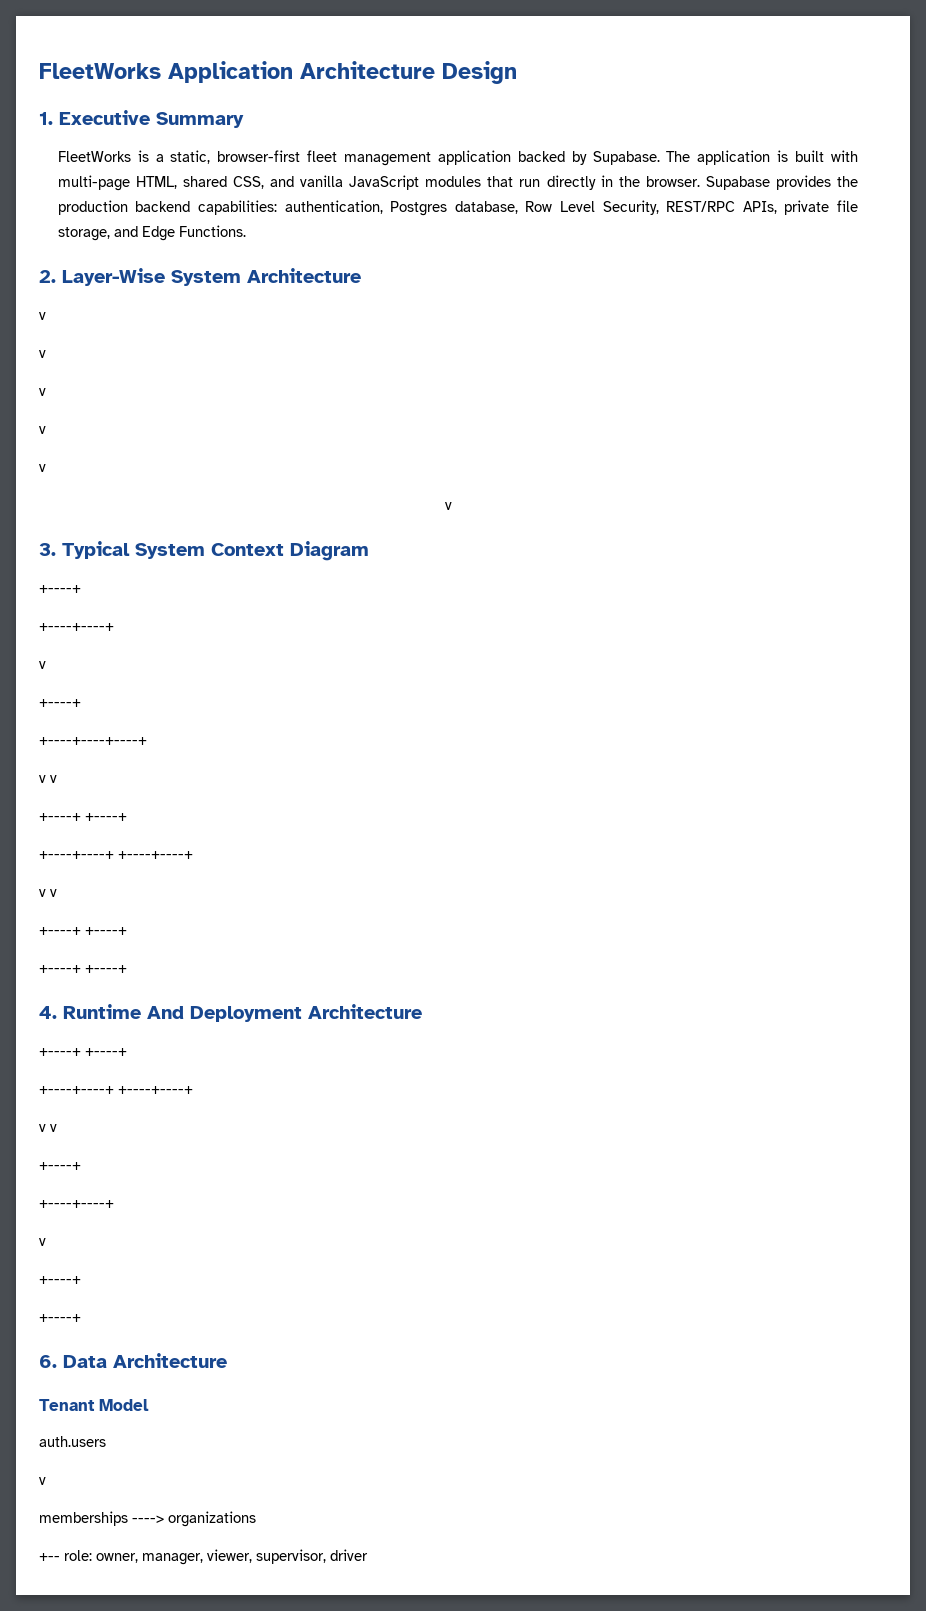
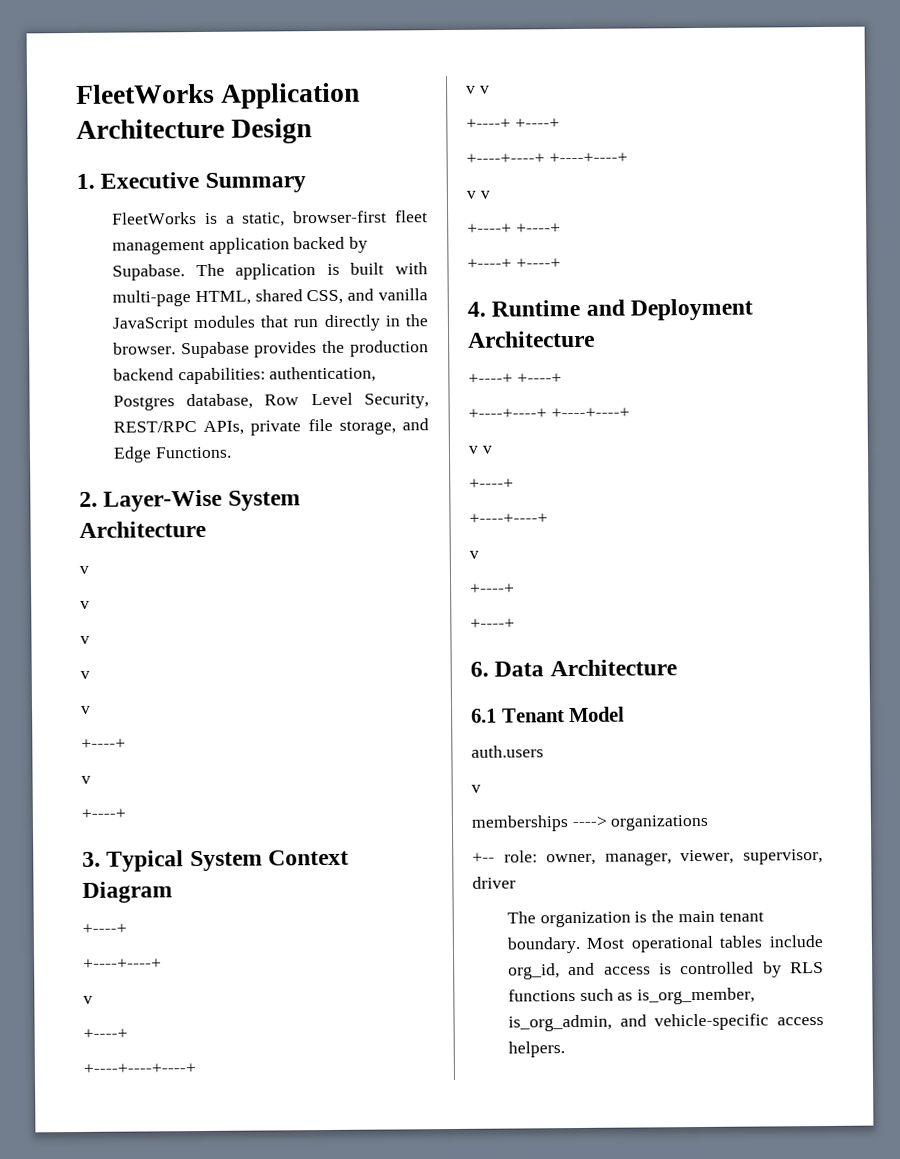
[445,502,452,510] // v -> [81,738,126,749] [81,775,91,784] [81,808,126,819] // +----+ // v // +----+
[147,1006,184,1019] And -> [585,299,625,316] and
(227, 1360) none -> [471,708,497,723] 6.1
(368, 1555) none -> [506,910,764,928] [506,935,823,954] [507,961,824,980] [507,987,756,1005] [507,1013,824,1032] [507,1041,565,1058] // The organization is the main tenant boundary. Most operational tables include org_id, and access is controlled by RLS functions such as is_org_member, is_org_admin, and vehicle-specific access helpers.

